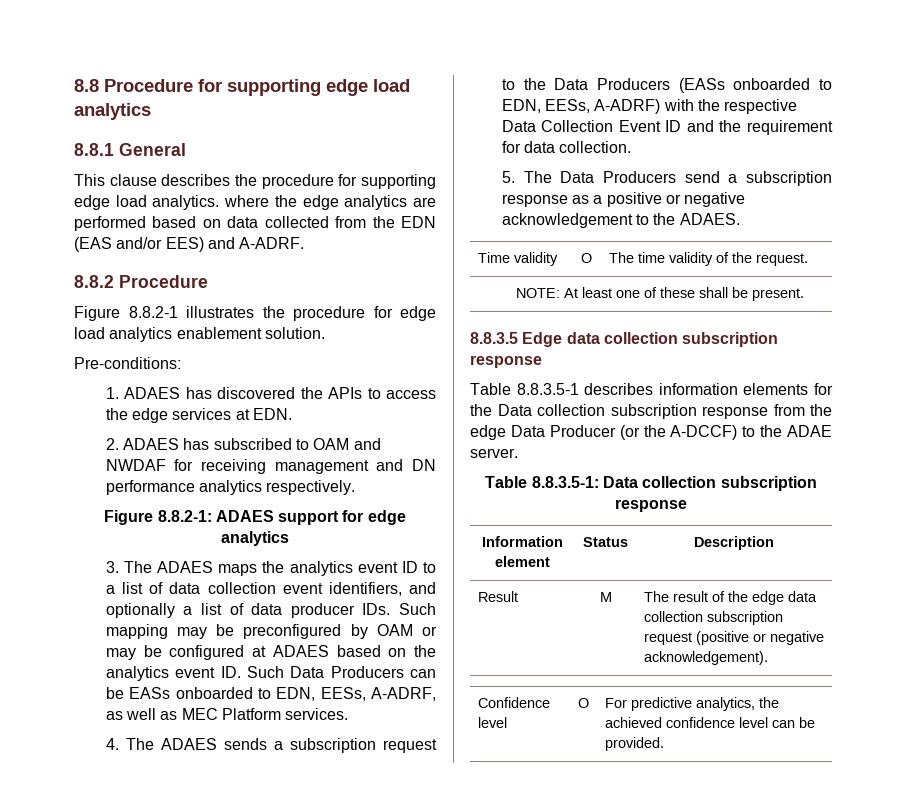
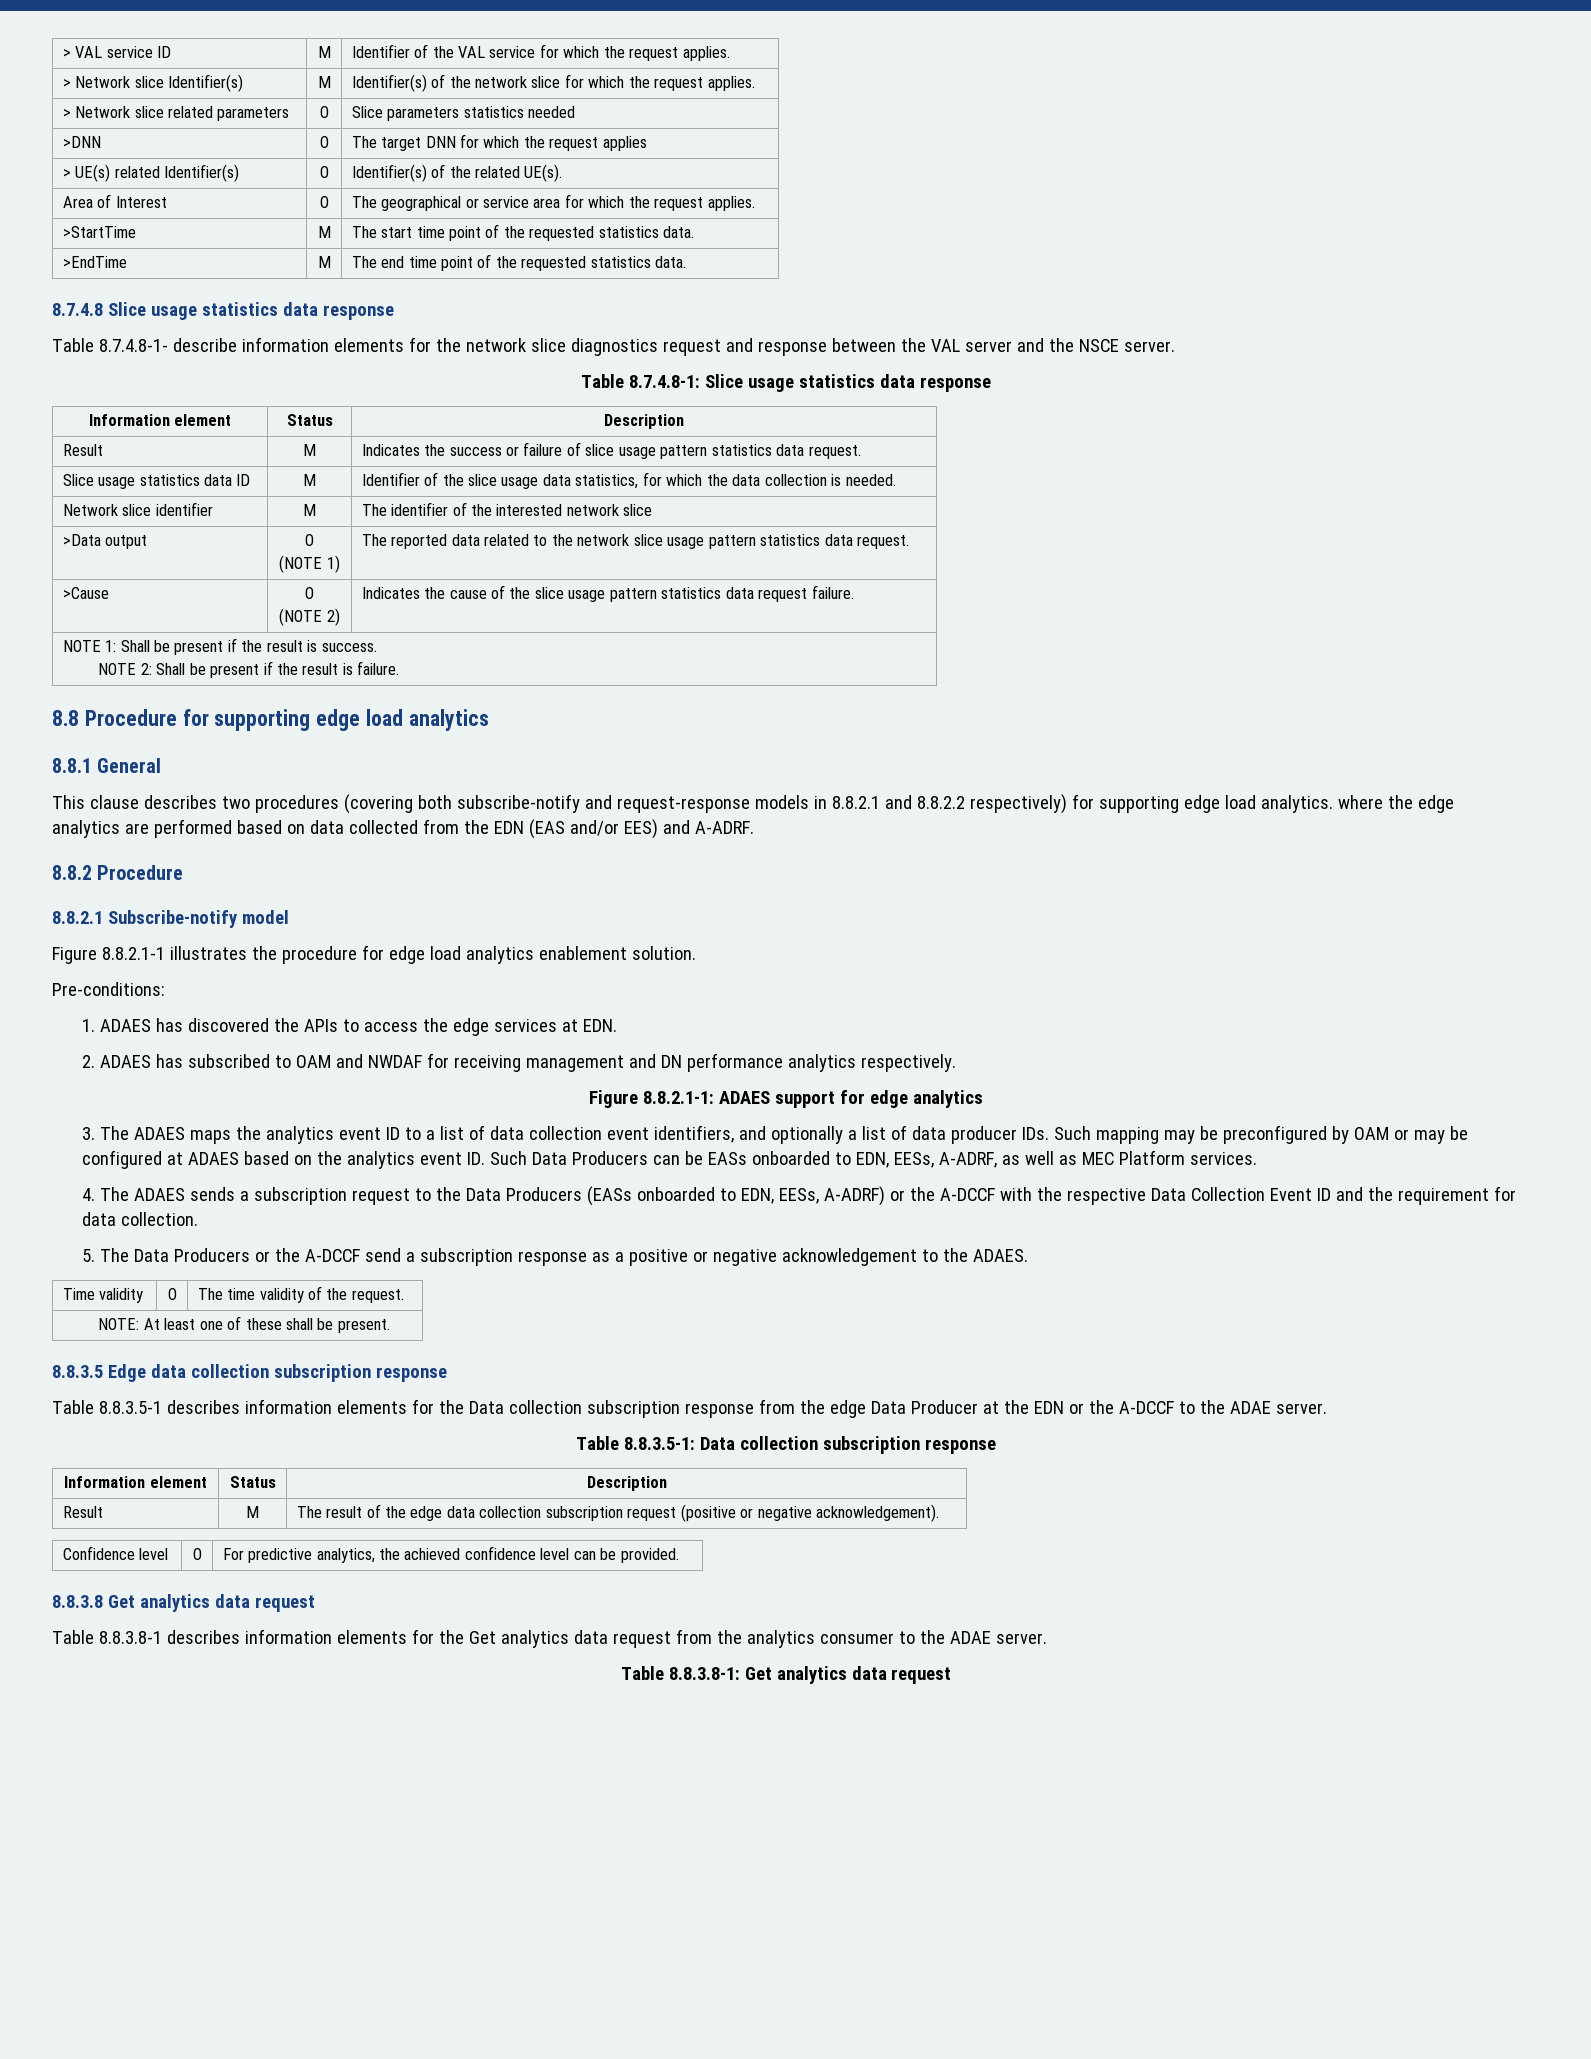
(74, 85) none -> [62,46,171,58] [317,46,331,58] [351,44,730,61] [62,74,243,92] [317,76,331,88] [351,74,755,92] [62,106,290,121] [319,106,329,118] [351,106,575,121] [62,136,101,148] [319,136,329,148] [351,134,647,151] [62,164,239,182] [319,166,329,178] [351,164,563,182] [62,194,167,208] [319,196,329,208] [351,194,755,211] [62,226,136,238] [317,226,331,238] [351,224,695,241] [62,256,127,268] [317,256,331,268] [351,254,687,271] [52,302,394,320] [52,337,1175,356] [581,374,991,392] [88,414,232,426] [286,414,333,426] [604,414,684,429] [62,444,103,456] [303,444,316,456] [361,442,861,459] [62,474,251,489] [303,474,316,486] [361,472,896,489] [62,502,213,516] [303,504,316,516] [361,502,653,516] [62,534,148,549] [305,534,314,546] [279,555,340,573] [361,534,910,549] [62,587,109,599] [305,587,314,599] [279,608,340,626] [361,585,854,602] [62,638,377,655] [98,661,400,678] > VAL service ID | M | Identifier of the VAL service for which the request applies. // > Network slice Identifier(s) | M | Identifier(s) of the network slice for which the request applies. // > Network slice related parameters | O | Slice parameters statistics needed // >DNN | O | The target DNN for which the request applies // > UE(s) related Identifier(s) | O | Identifier(s) of the related UE(s). // Area of Interest | O | The geographical or service area for which the request applies. // >StartTime | M | The start time point of the requested statistics data. // >EndTime | M | The end time point of the requested statistics data. // 8.7.4.8 Slice usage statistics data response // Table 8.7.4.8-1- describe information elements for the network slice diagnostics request and response between the VAL server and the NSCE server. // Table 8.7.4.8-1: Slice usage statistics data response // Information element | Status | Description // Result | M | Indicates the success or failure of slice usage pattern statistics data request. // Slice usage statistics data ID | M | Identifier of the slice usage data statistics, for which the data collection is needed. // Network slice identifier | M | The identifier of the interested network slice // >Data output | O // (NOTE 1) | The reported data related to the network slice usage pattern statistics data request. // >Cause | O // (NOTE 2) | Indicates the cause of the slice usage pattern statistics data request failure. // NOTE 1: Shall be present if the result is success. // NOTE 2: Shall be present if the result is failure. //
[235,174,334,189] the procedure -> [221,794,1067,814] two procedures (covering both subscribe-notify and request-response models in 8.8.2.1 and 8.8.2.2 respectively)
[74,306,178,321] // Figure 8.8.2-1 -> [52,910,289,928] [52,947,165,964] // 8.8.2.1 Subscribe-notify model // Figure 8.8.2.1-1
[157,510,212,522] 8.8.2-1: -> [643,1091,715,1104] 8.8.2.1-1:
(661, 106) none -> [889,1187,995,1201] or the A-DCCF
(676, 177) none -> [254,1248,360,1262] or the A-DCCF
[619,425,738,440] (or the A-DCCF) -> [982,1400,1174,1414] at the EDN or the A-DCCF
(664, 744) none -> [52,1594,315,1612] [52,1629,1047,1648] [620,1666,952,1684] // 8.8.3.8 Get analytics data request // Table 8.8.3.8-1 describes information elements for the Get analytics data request from the analytics consumer to the ADAE server. // Table 8.8.3.8-1: Get analytics data request

